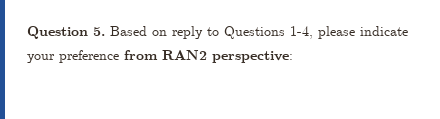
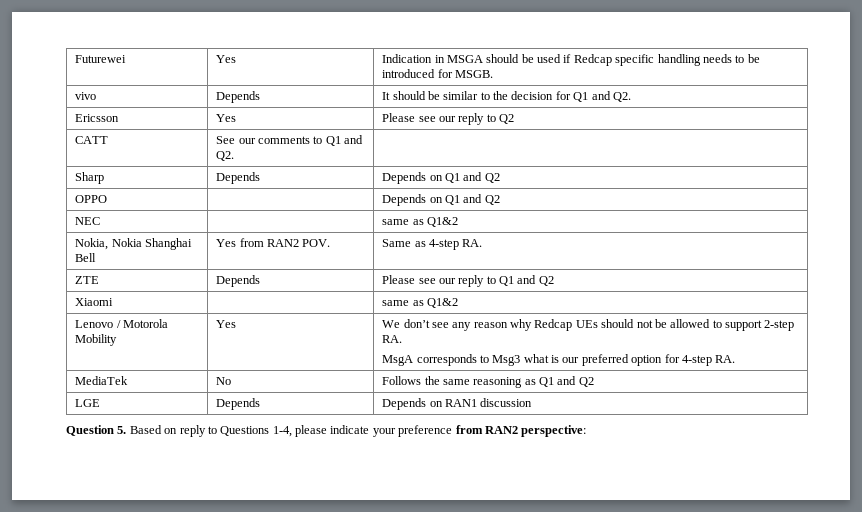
(27, 32) none -> [75,55,127,63] [216,55,237,63] [382,54,760,66] [382,69,493,78] [75,92,97,100] [216,91,261,103] [382,91,631,102] [75,114,120,122] [216,114,237,122] [382,113,515,125] [75,136,109,144] [216,135,364,146] [216,151,235,161] [75,172,105,184] [216,172,261,184] [382,172,500,184] [75,195,108,203] [382,194,500,206] [75,217,101,225] [382,217,458,227] [75,238,192,250] [75,253,97,262] [216,238,331,247] [382,239,483,250] [75,276,100,284] [216,275,261,287] [382,275,554,287] [75,298,114,306] [382,298,458,308] [75,319,168,328] [75,334,118,346] [216,320,237,328] [382,319,795,331] [382,335,403,343] [382,354,736,366] [75,376,129,385] [216,377,232,385] [382,376,594,388] [75,399,101,407] [216,398,261,410] [382,398,533,410] Futurewei | Yes | Indication in MSGA should be used if Redcap specific handling needs to be introduced for MSGB. // vivo | Depends | It should be similar to the decision for Q1 and Q2. // Ericsson | Yes | Please see our reply to Q2 // CATT | See our comments to Q1 and Q2. | // Sharp | Depends | Depends on Q1 and Q2 // OPPO | | Depends on Q1 and Q2 // NEC | | same as Q1&2 // Nokia, Nokia Shanghai Bell | Yes from RAN2 POV. | Same as 4-step RA. // ZTE | Depends | Please see our reply to Q1 and Q2 // Xiaomi | | same as Q1&2 // Lenovo / Motorola Mobility | Yes | We don’t see any reason why Redcap UEs should not be allowed to support 2-step RA. // MsgA corresponds to Msg3 what is our preferred option for 4-step RA. // MediaTek | No | Follows the same reasoning as Q1 and Q2 // LGE | Depends | Depends on RAN1 discussion //

